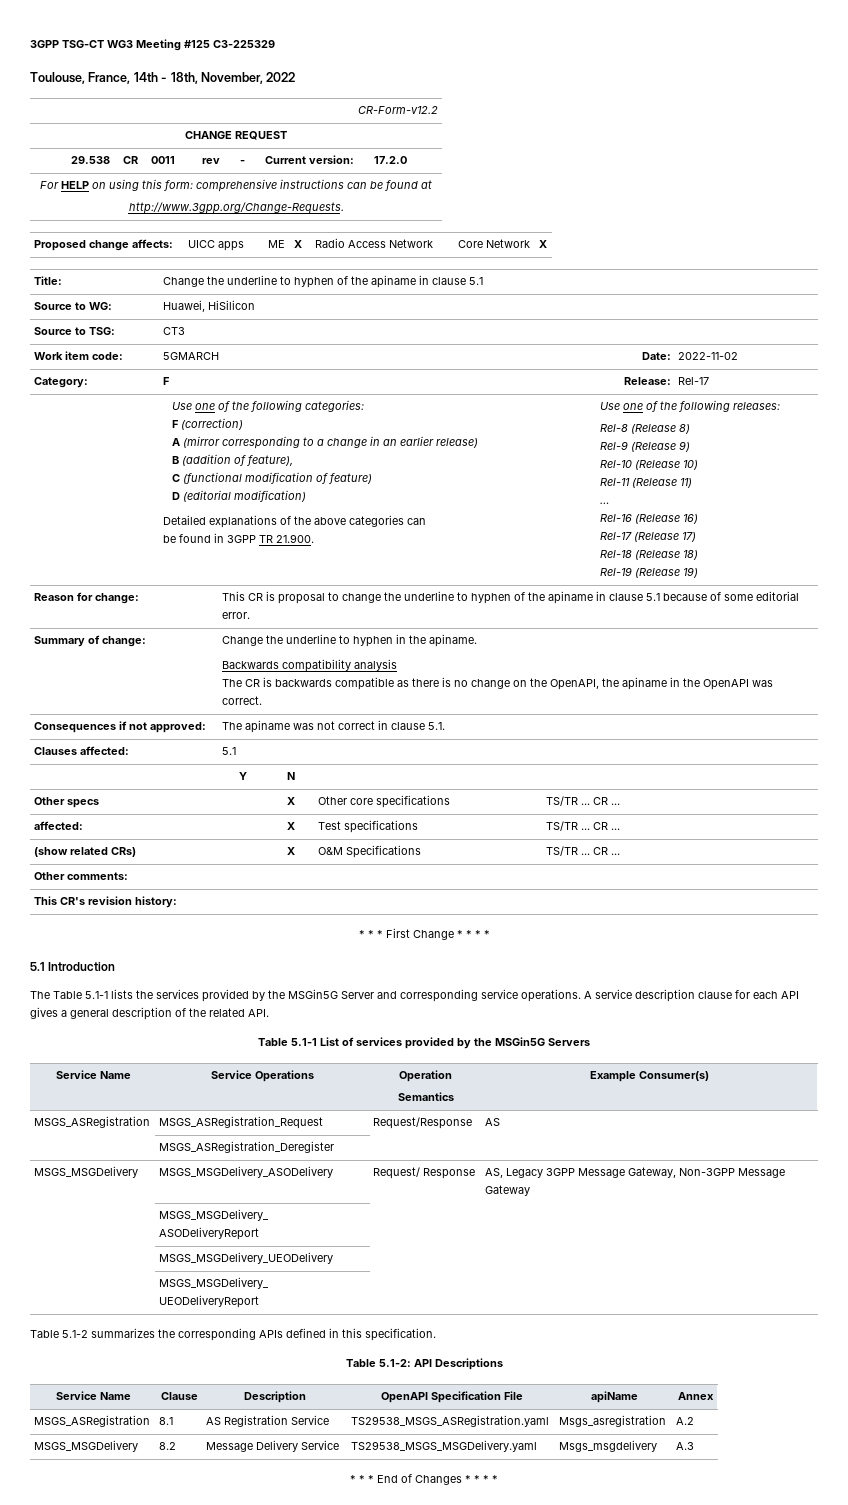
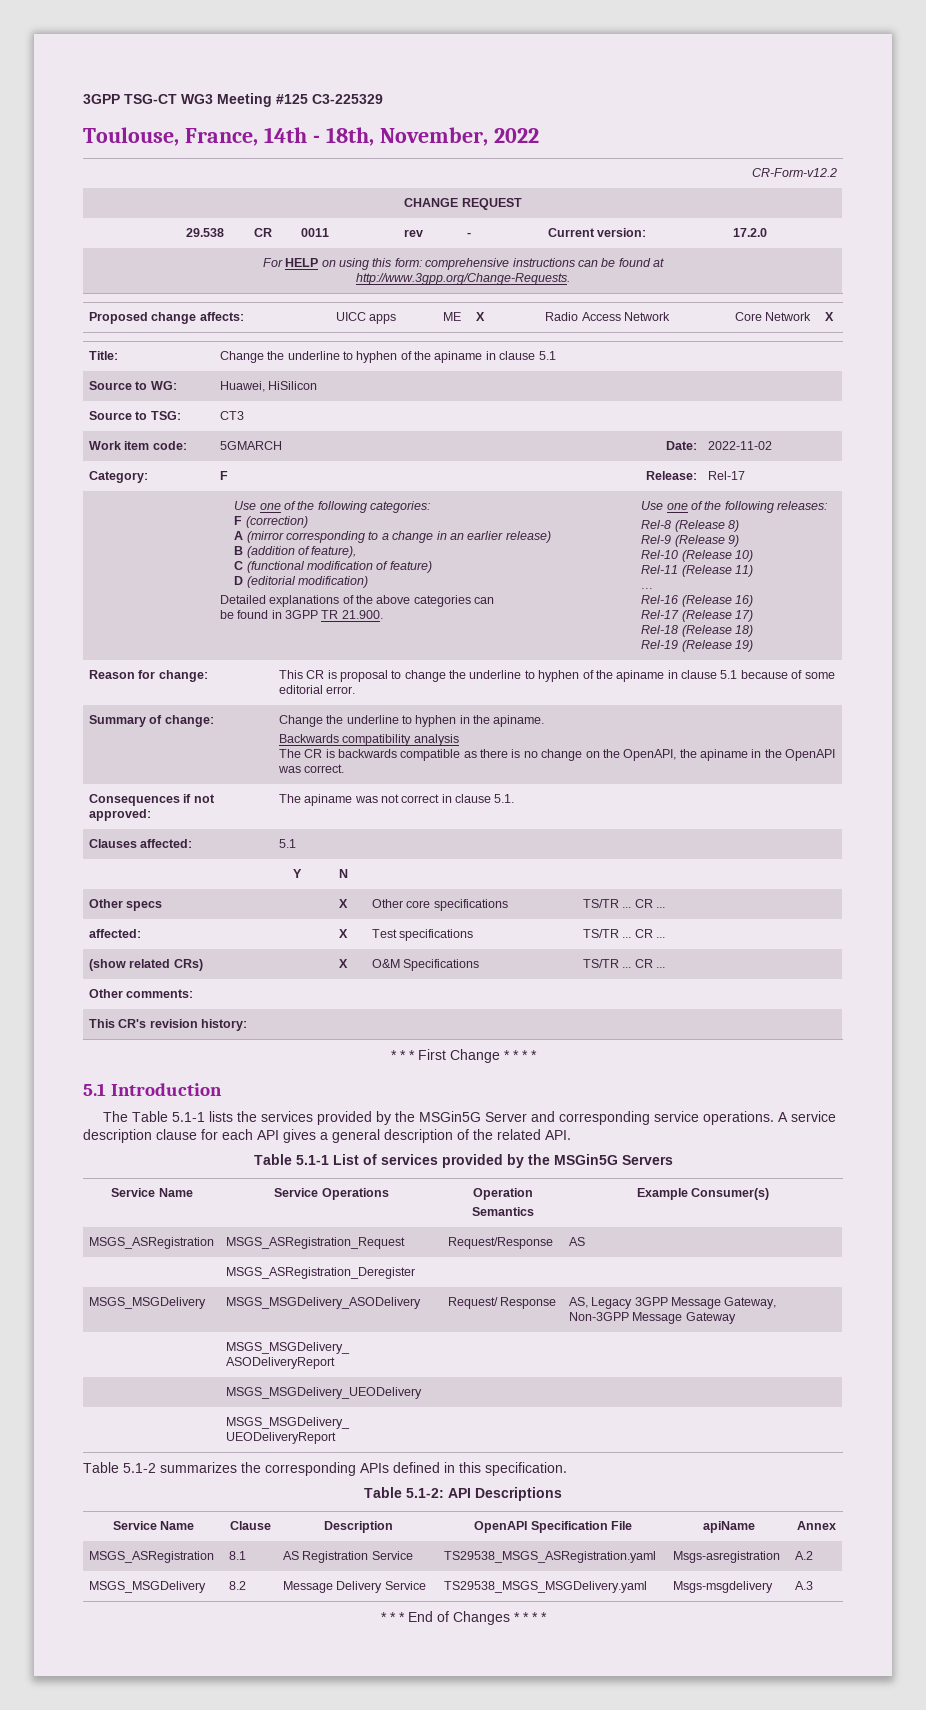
[559,1415,667,1427] Msgs_asregistration -> [672,1551,780,1563] Msgs-asregistration
[559,1440,658,1452] Msgs_msgdelivery -> [672,1581,773,1593] Msgs-msgdelivery

